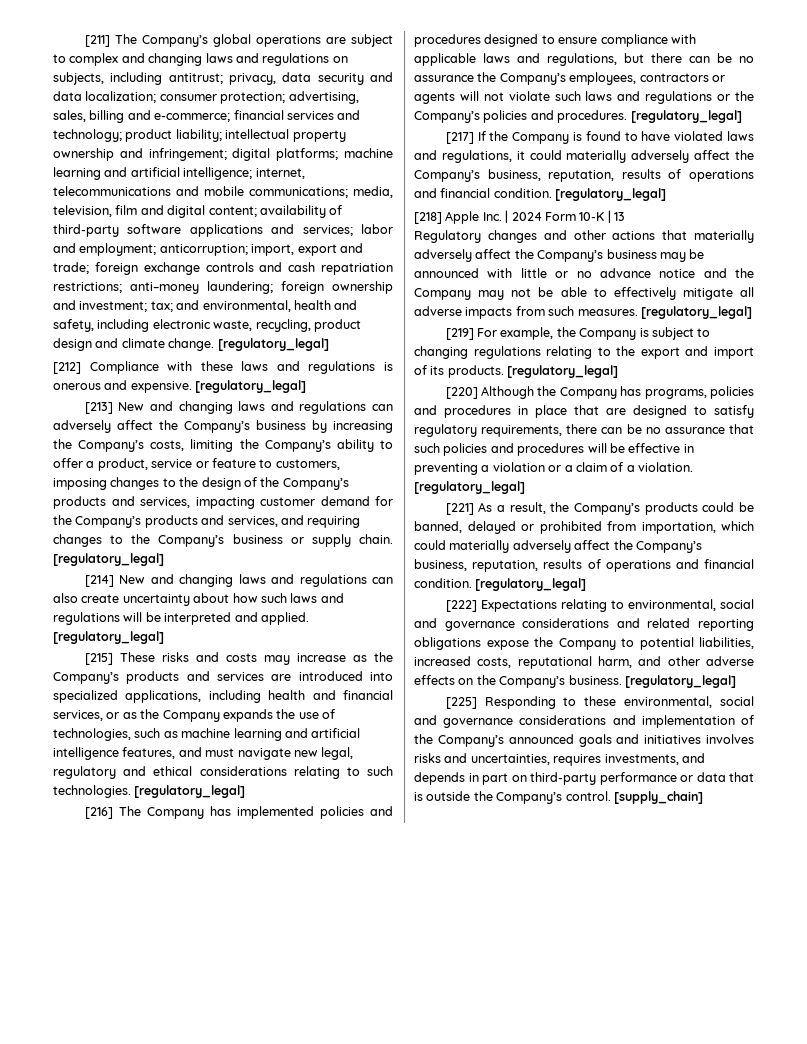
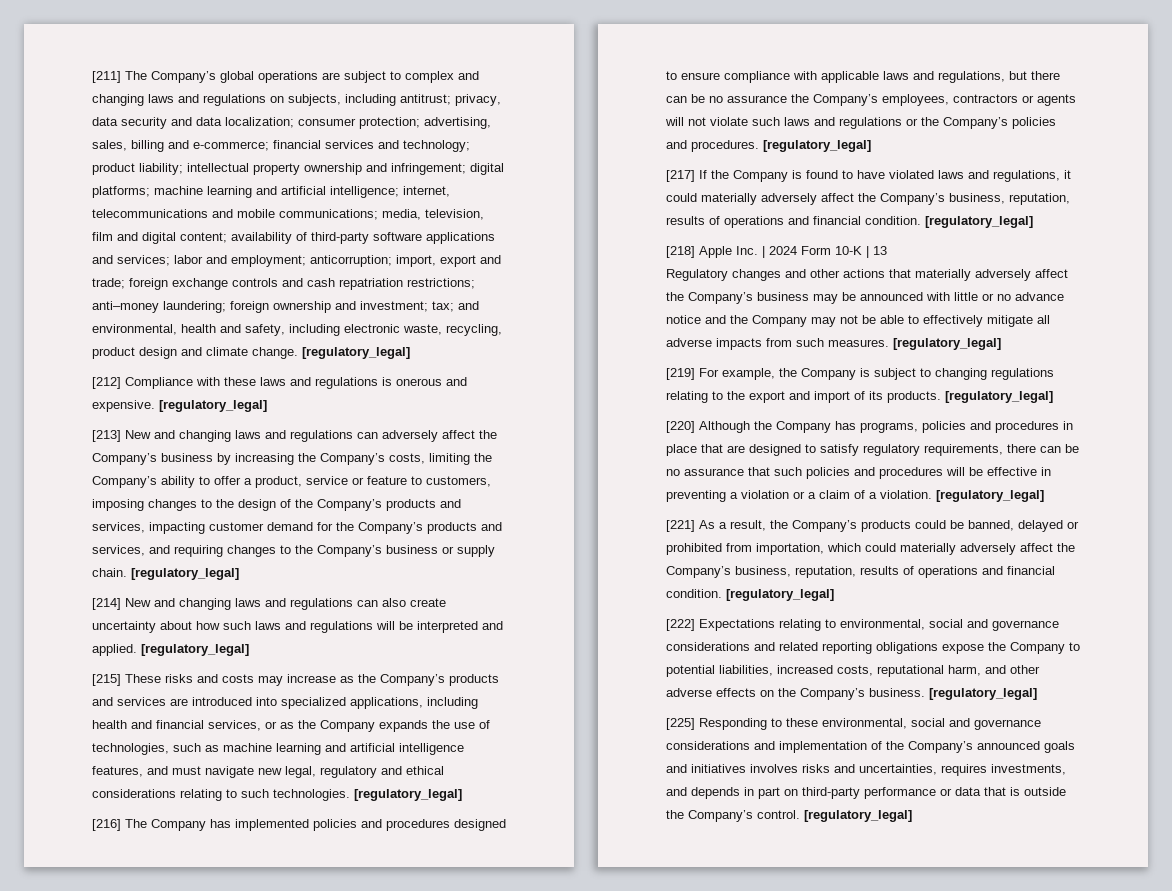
[613,791,703,804] [supply_chain] -> [804,810,912,822] [regulatory_legal]

